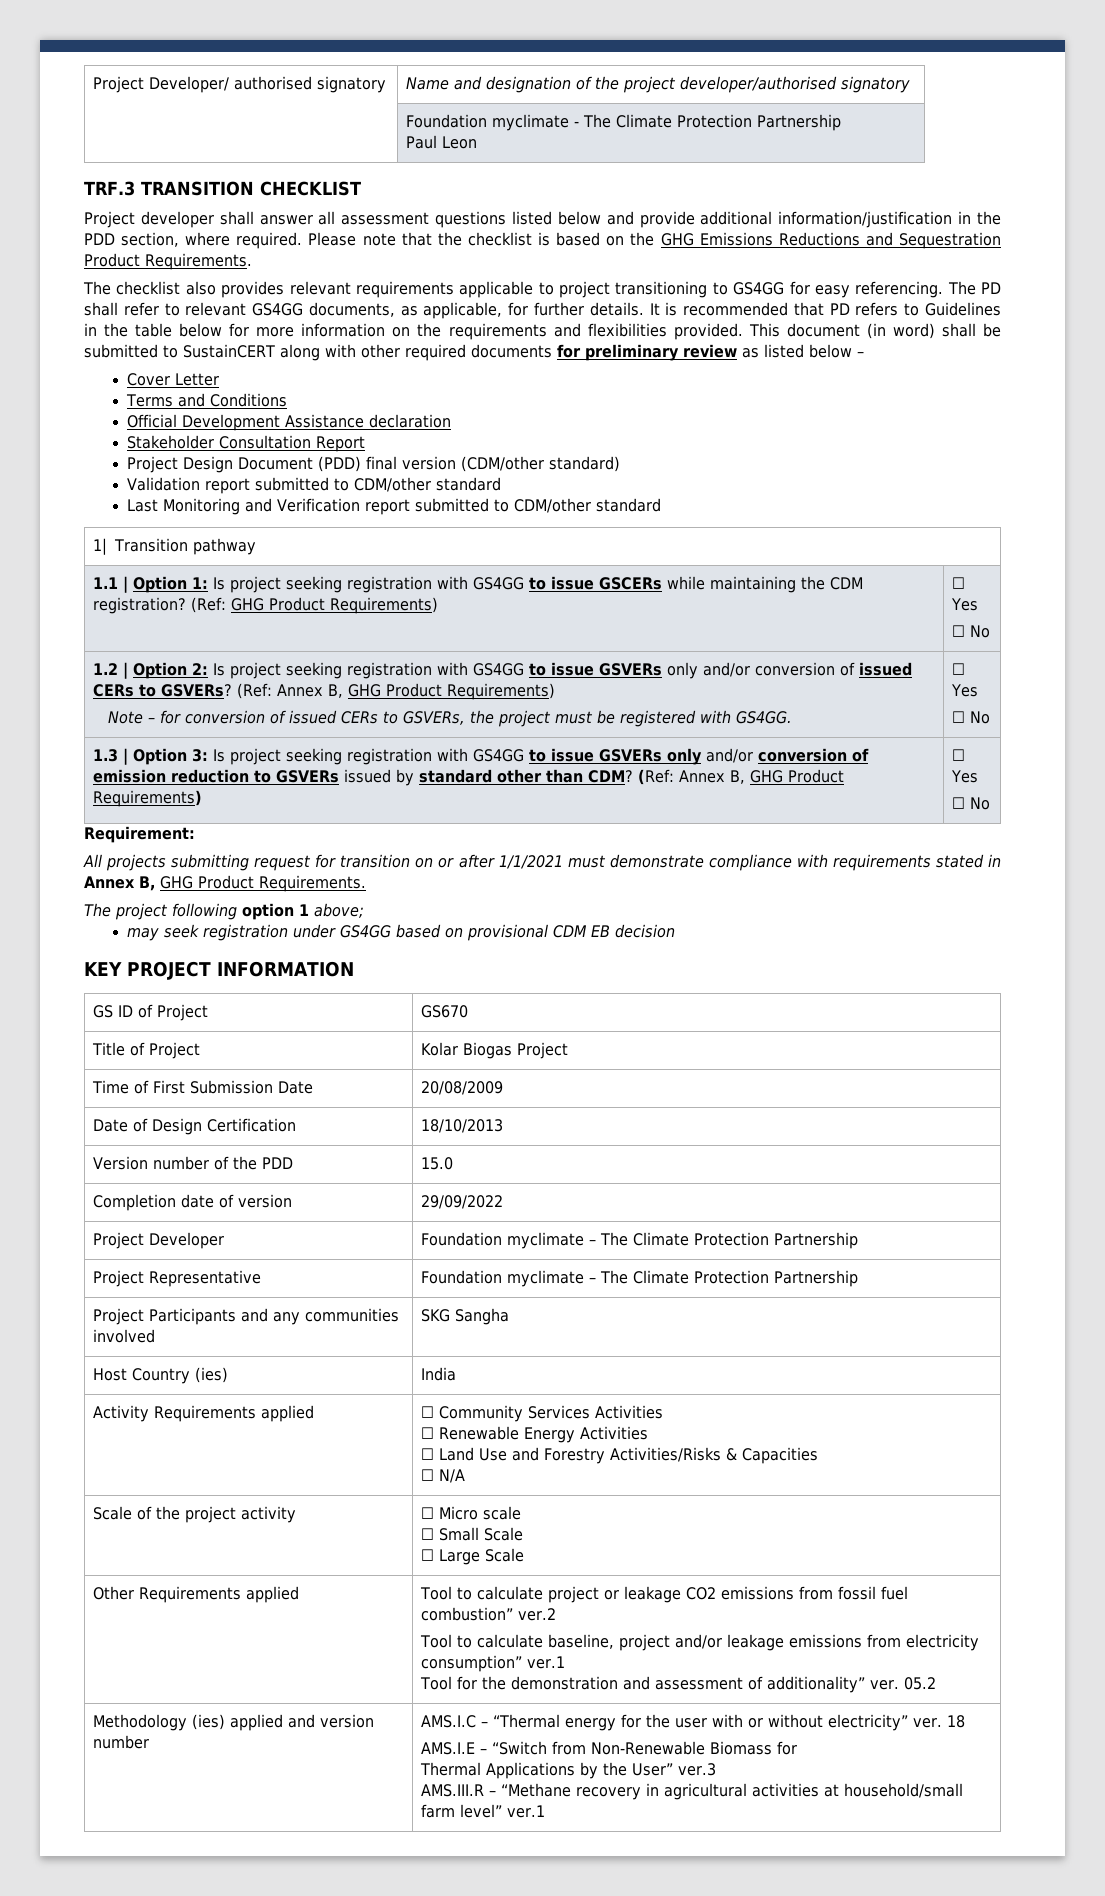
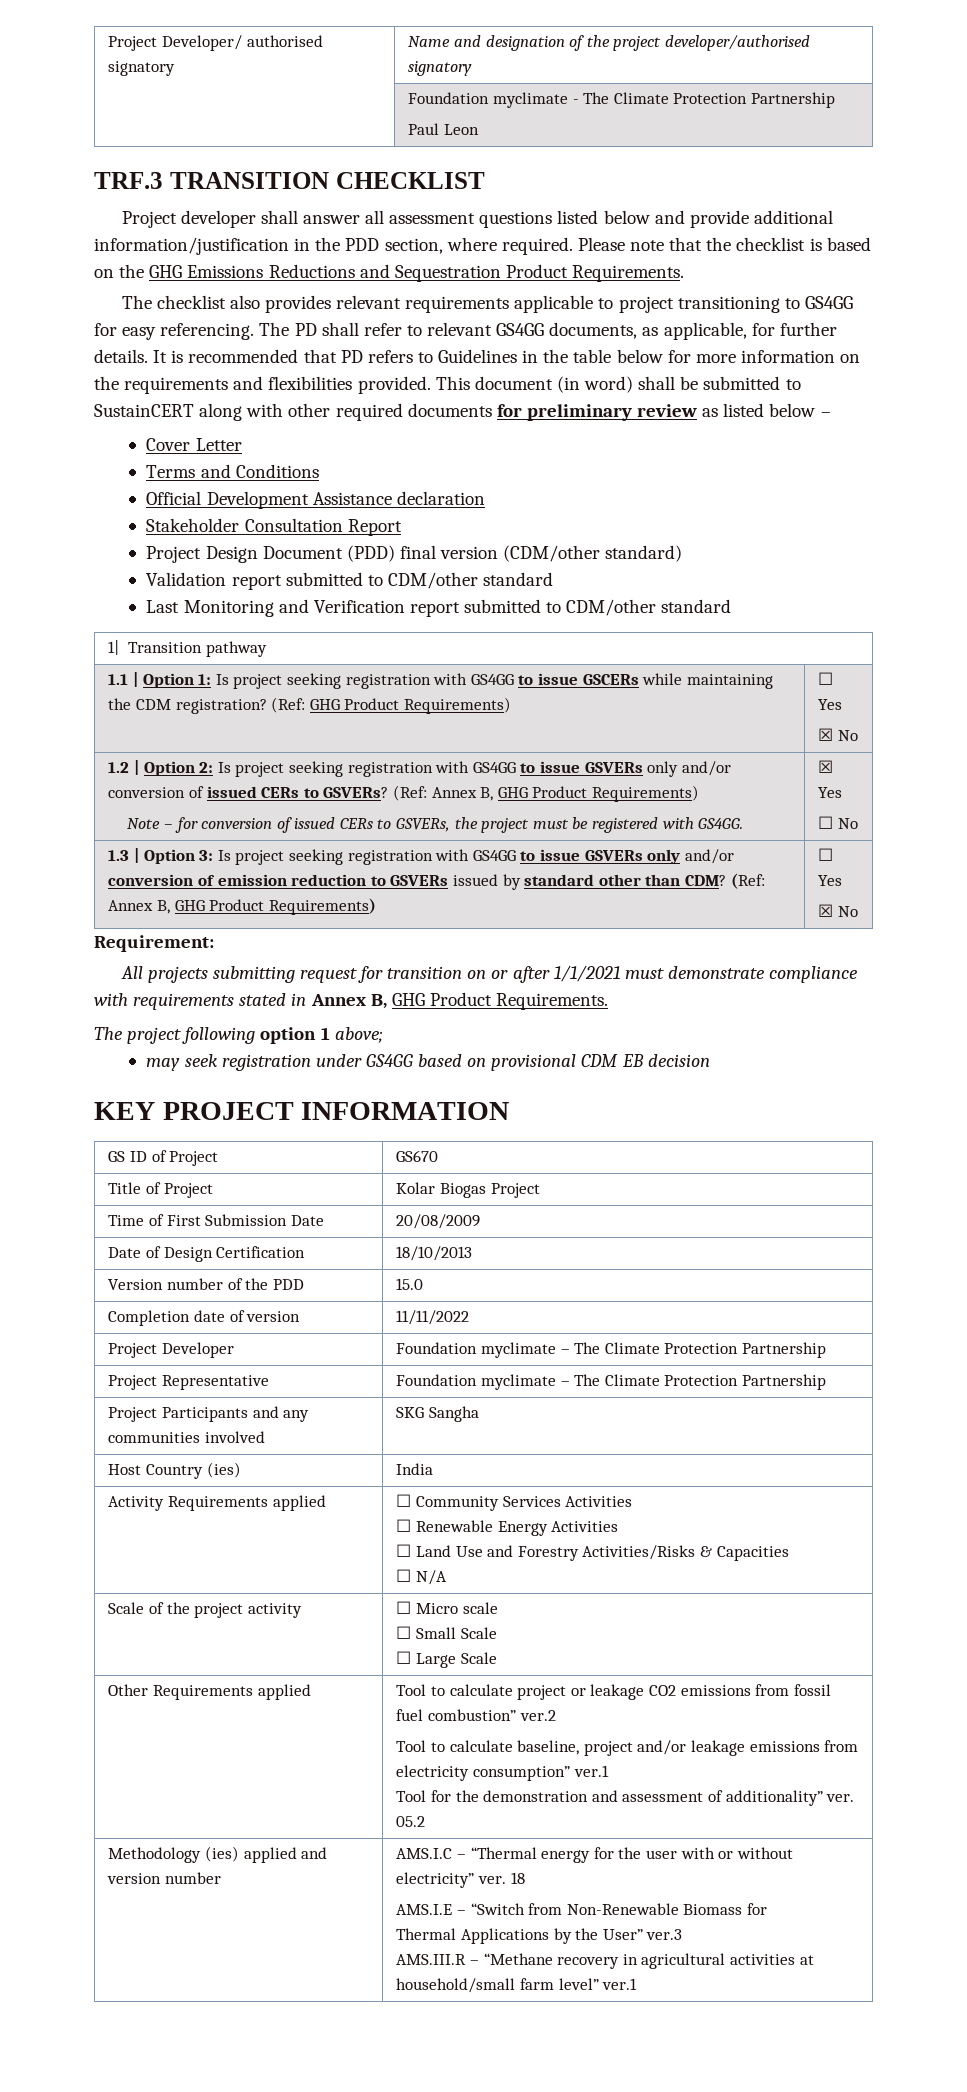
[951,625,965,637] ☐ -> [818,728,834,741] ☒
[951,663,965,675] ☐ -> [818,760,834,773] ☒
[951,797,965,809] ☐ -> [818,904,834,917] ☒
[420,1195,503,1209] 29/09/2022 -> [396,1310,470,1325] 11/11/2022

